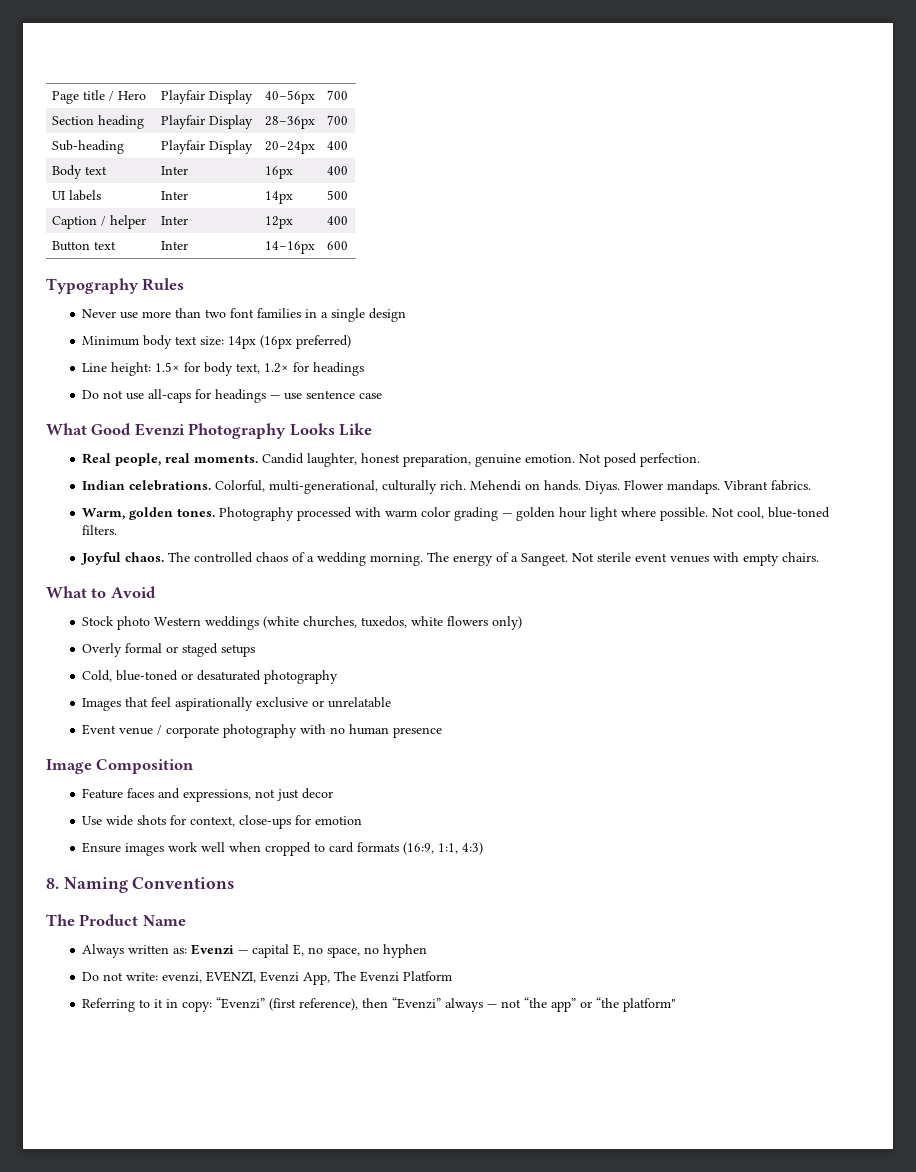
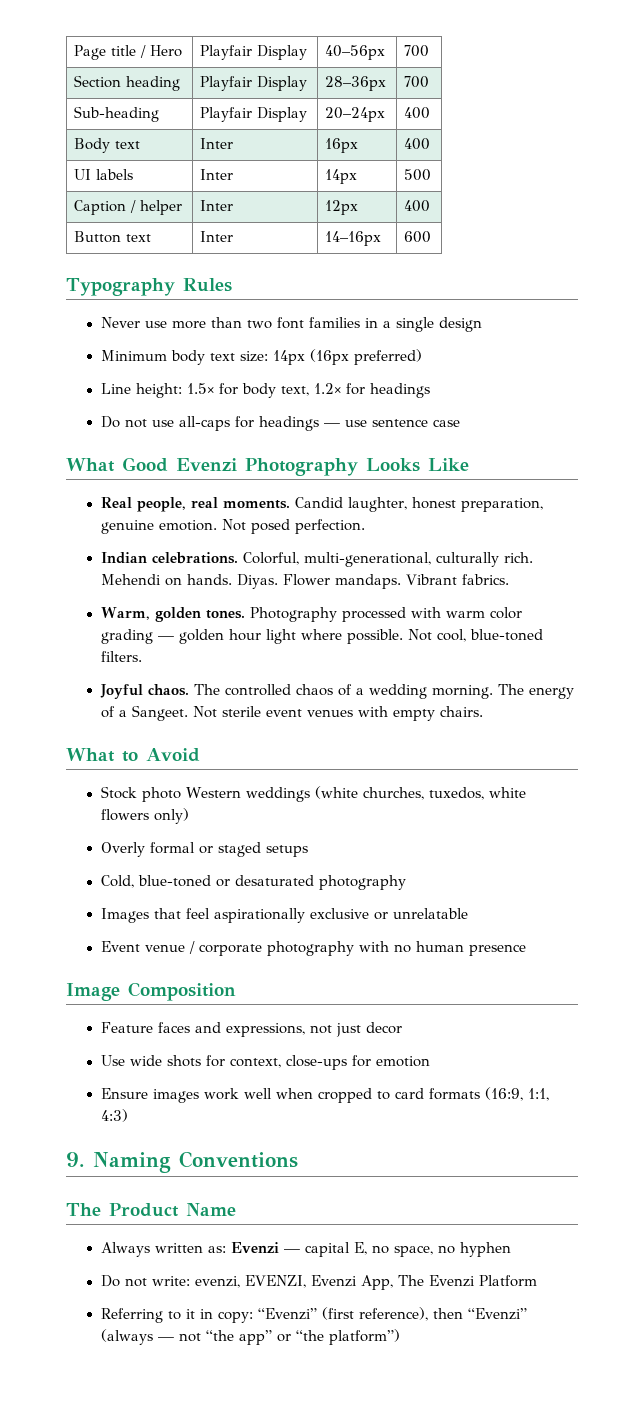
[46,878,59,889] 8. -> [66,1152,85,1167] 9.
[445,998,484,1012] always -> [100,1329,153,1345] (always
[623,998,677,1012] platform" -> [328,1329,400,1345] platform”)

